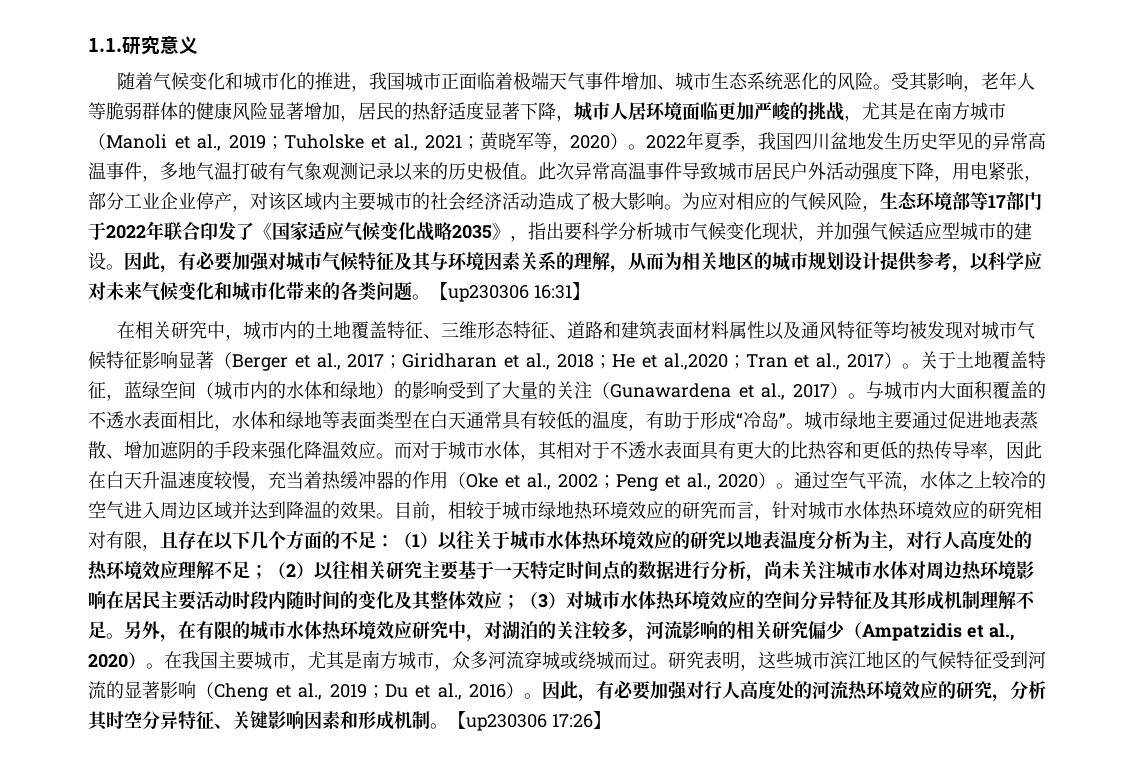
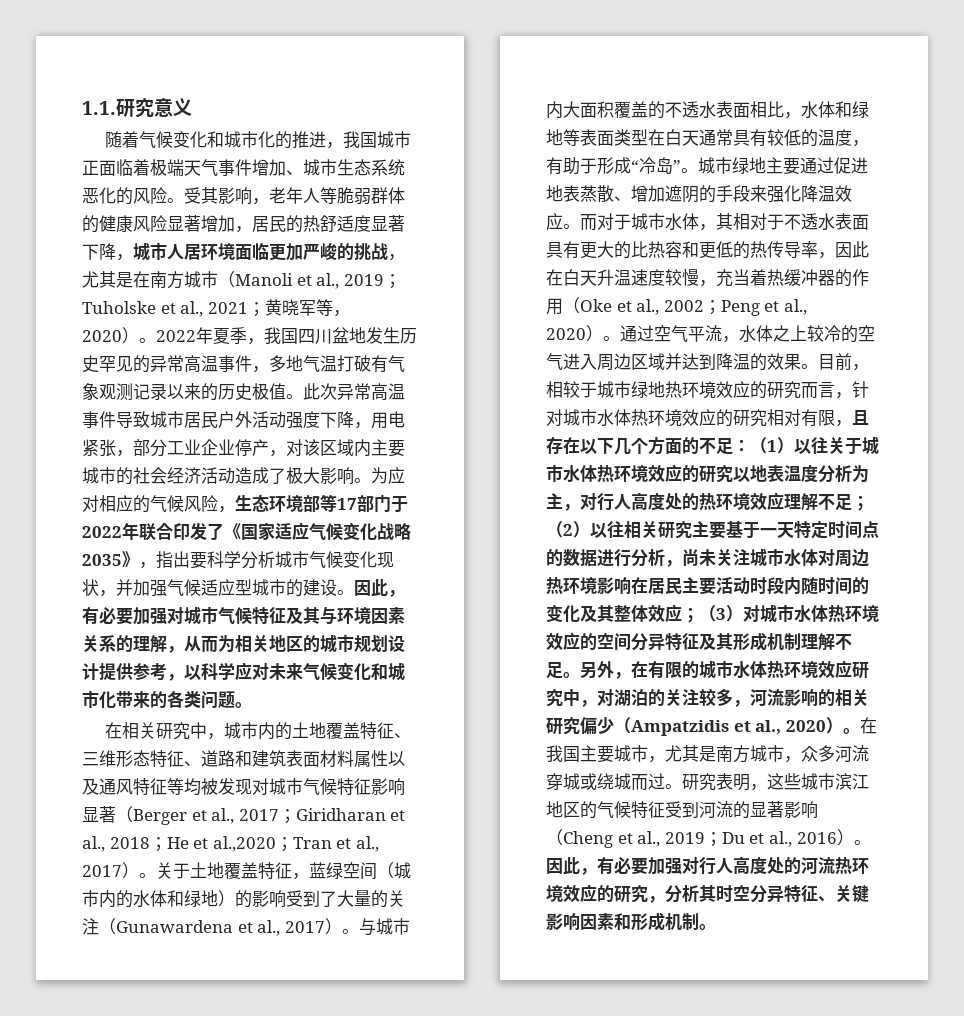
[430,282,590,302] 【up230306 16:31】 -> (252, 705) none
[448,711,611,731] 【up230306 17:26】 -> (716, 927) none

